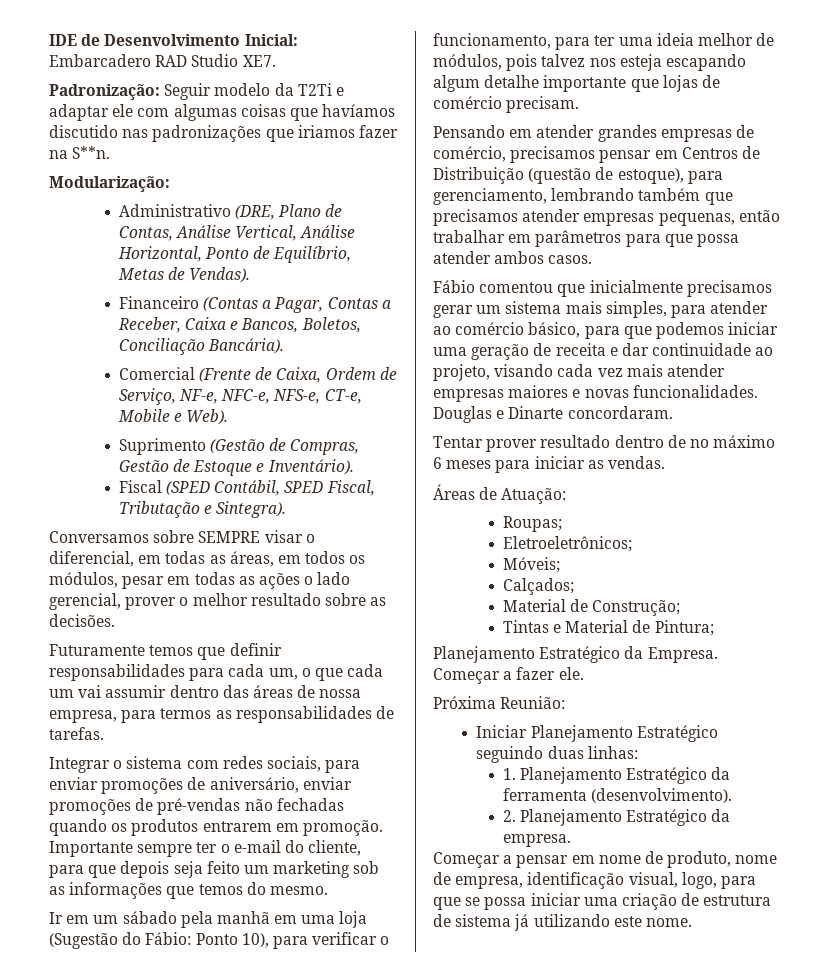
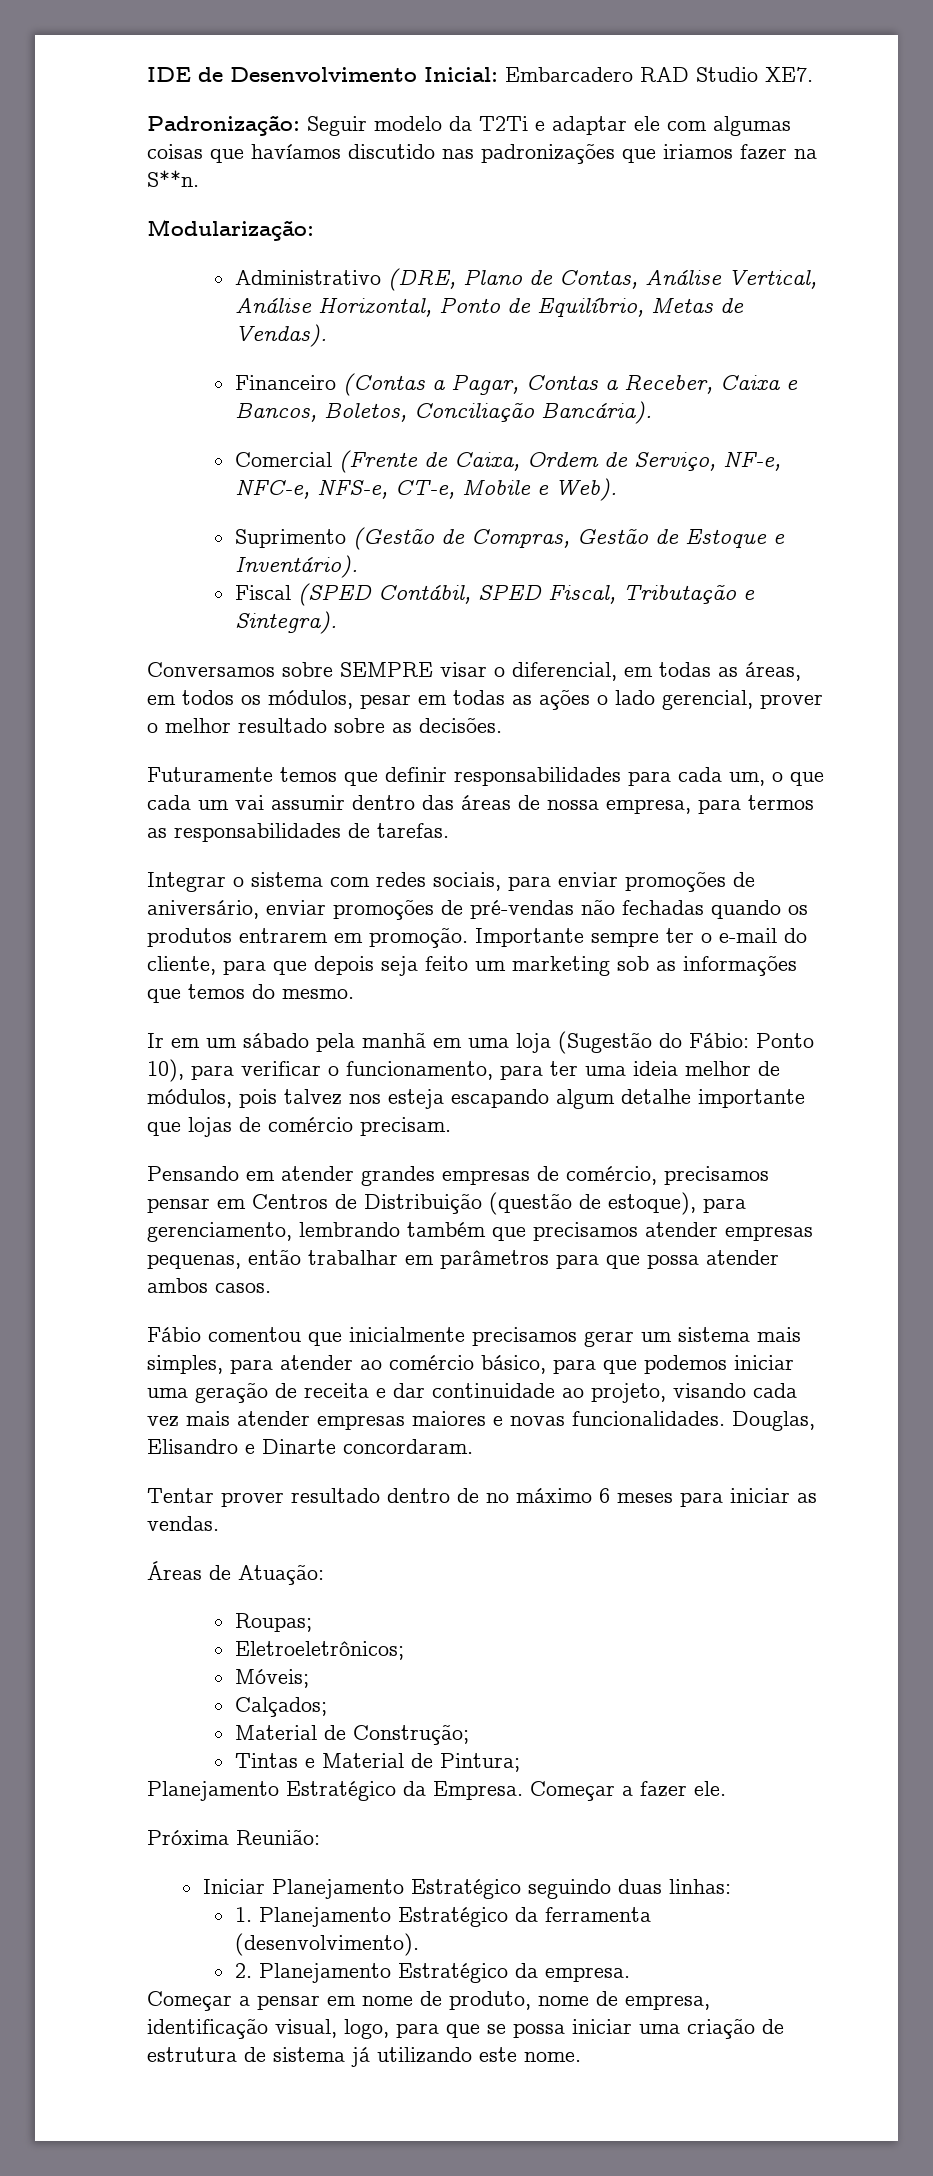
[433,406,492,423] Douglas -> [732,1411,815,1431] [147,1439,238,1454] Douglas, Elisandro

